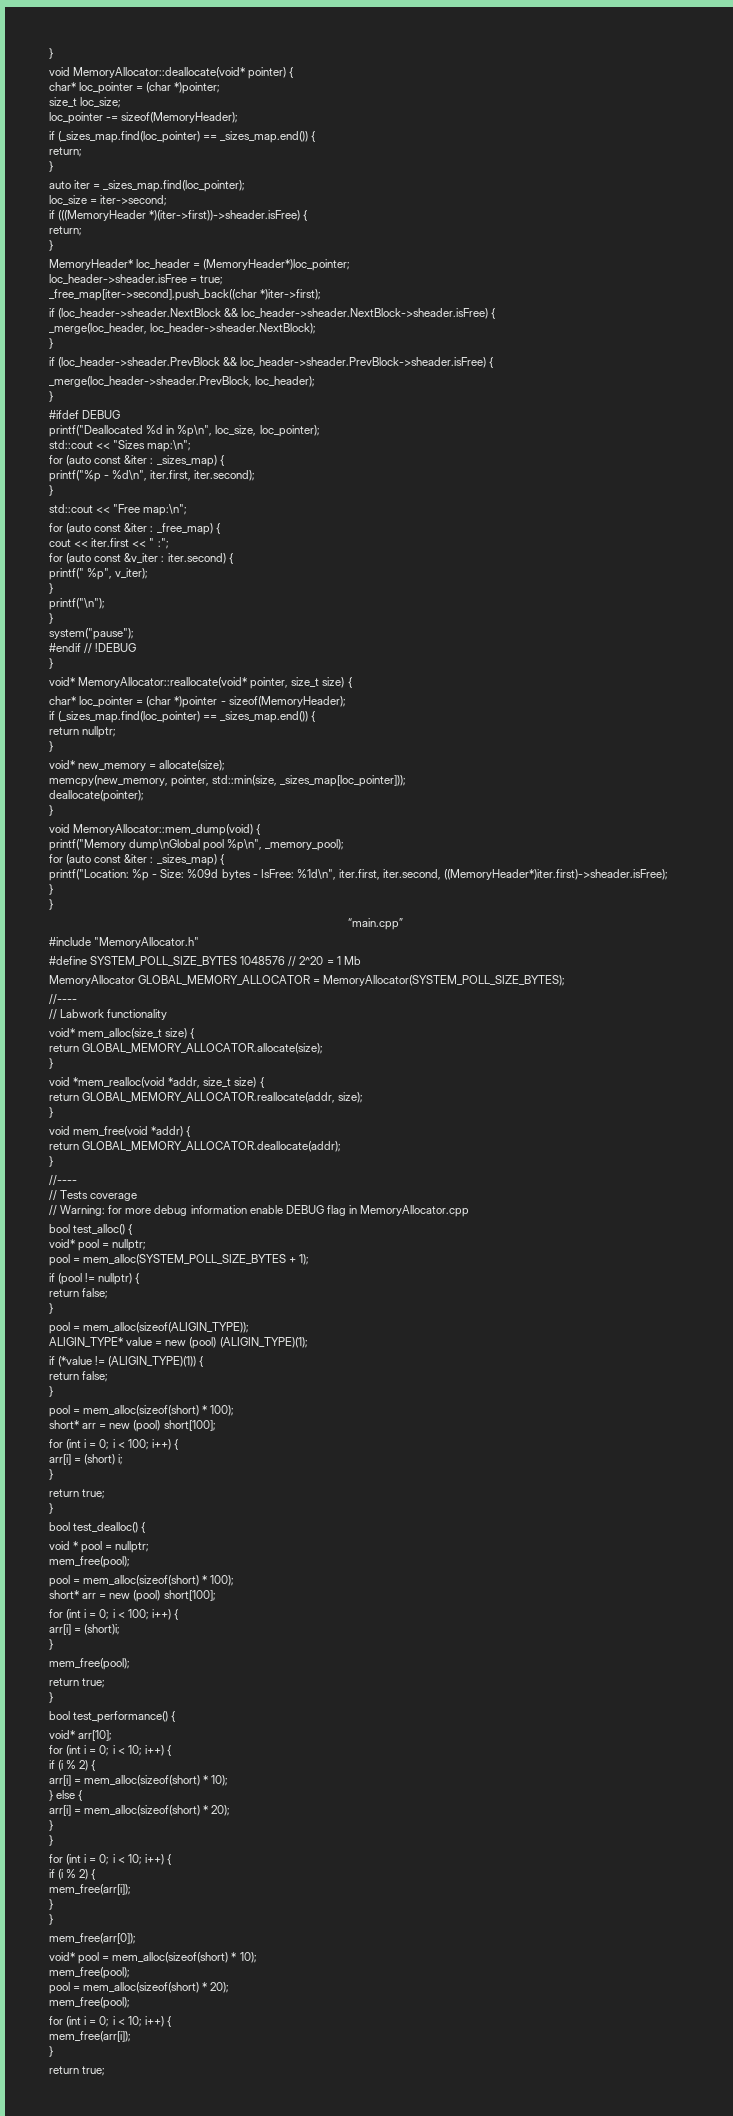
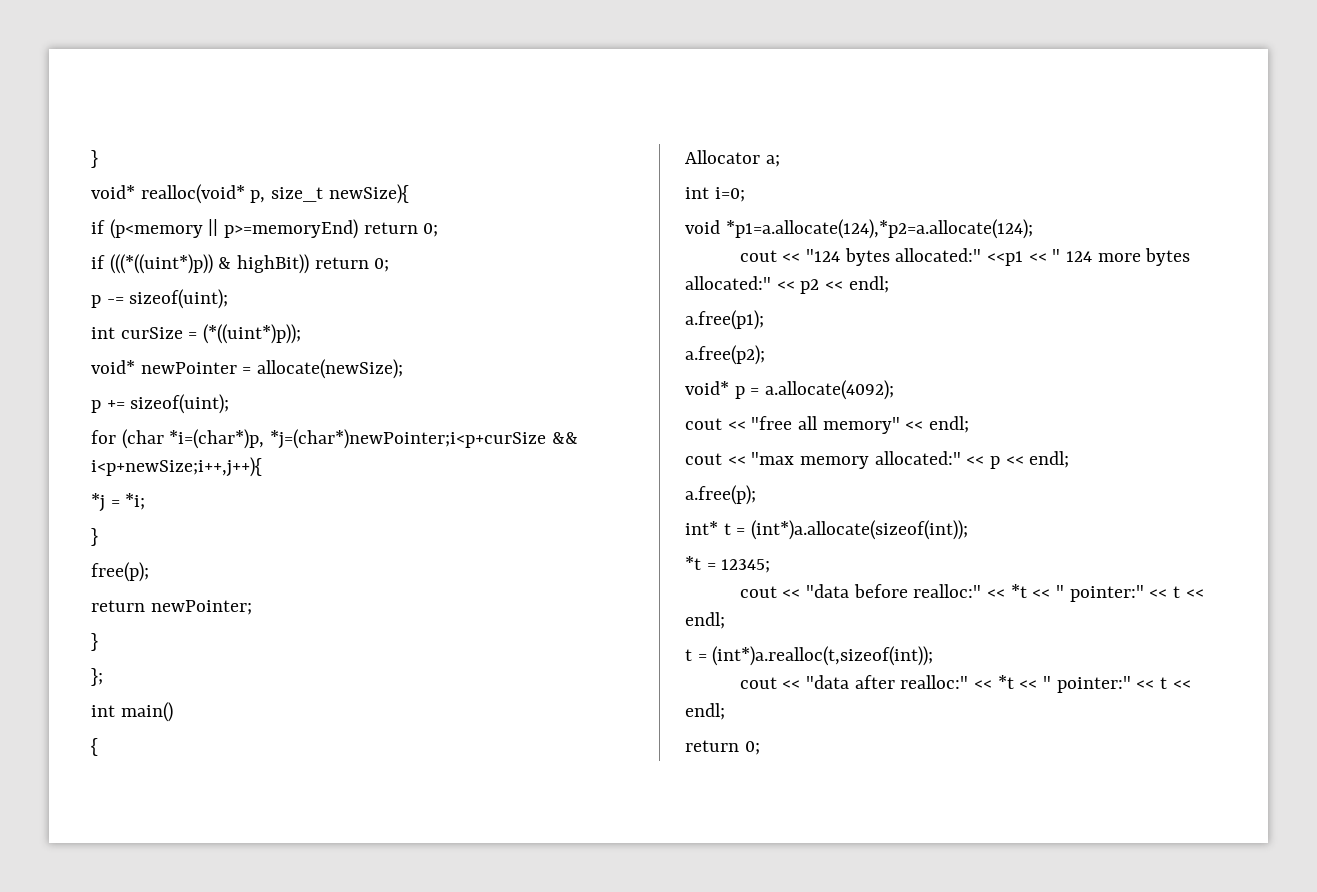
[49,48,53,59] [49,67,294,79] [49,82,221,94] [49,97,122,108] [49,112,239,124] [49,131,316,143] [49,147,82,157] [49,161,53,172] [49,180,246,192] [49,195,168,206] [49,210,308,221] [49,226,82,236] [49,240,53,251] [49,259,351,271] [49,274,224,285] [49,289,322,301] [49,308,496,319] [49,323,317,334] [49,338,53,349] [49,357,494,368] [49,376,316,387] [49,391,53,402] [49,410,121,419] [49,425,320,437] [49,440,192,452] [49,455,224,467] [49,470,256,482] [49,485,53,496] [49,504,188,516] [49,523,220,535] [49,538,169,549] [49,553,233,564] [49,568,149,580] [49,583,53,594] [49,598,105,610] [49,613,53,624] [49,628,134,640] [49,643,137,654] [49,658,53,669] [49,677,352,689] [49,696,346,708] [49,711,316,723] [49,726,117,738] [49,741,53,752] [49,760,226,771] [49,775,407,787] [49,790,144,802] [49,805,53,816] [49,824,261,836] [49,839,345,851] [49,854,224,866] [49,869,669,881] [49,884,53,895] [49,899,53,910] [347,918,403,930] [49,937,200,948] [49,956,361,967] [49,975,566,986] [49,994,77,1005] [49,1009,168,1020] [49,1028,195,1039] [49,1043,324,1054] [49,1058,53,1069] [49,1077,264,1088] [49,1092,364,1103] [49,1107,53,1118] [49,1126,191,1137] [49,1141,342,1152] [49,1156,53,1167] [49,1175,77,1186] [49,1190,138,1201] [49,1205,470,1217] [49,1224,133,1235] [49,1239,147,1251] [49,1254,310,1266] [49,1273,140,1285] [49,1288,109,1299] [49,1303,53,1314] [49,1322,250,1334] [49,1337,308,1349] [49,1356,204,1367] [49,1371,109,1382] [49,1386,53,1397] [49,1405,235,1417] [49,1420,216,1432] [49,1439,178,1450] [49,1454,124,1465] [49,1469,53,1480] [49,1489,106,1499] [49,1503,53,1514] [49,1522,146,1533] [49,1541,150,1553] [49,1556,130,1568] [49,1575,235,1587] [49,1590,216,1602] [49,1609,178,1620] [49,1624,121,1635] [49,1639,53,1650] [49,1658,130,1670] [49,1678,106,1688] [49,1692,53,1703] [49,1711,176,1723] [49,1730,113,1741] [49,1745,171,1756] [49,1760,96,1771] [49,1775,229,1786] [49,1790,83,1801] [49,1805,231,1816] [49,1820,53,1831] [49,1835,53,1846] [49,1854,171,1865] [49,1869,96,1880] [49,1884,131,1895] [49,1899,53,1910] [49,1914,53,1925] [49,1933,136,1944] [49,1952,257,1964] [49,1967,130,1979] [49,1982,230,1994] [49,1997,130,2009] [49,2016,171,2027] [49,2031,131,2042] [49,2046,53,2057] [49,2066,106,2076] } // void MemoryAllocator::deallocate(void* pointer) { // char* loc_pointer = (char *)pointer; // size_t loc_size; // loc_pointer -= sizeof(MemoryHeader); // if (_sizes_map.find(loc_pointer) == _sizes_map.end()) { // return; // } // auto iter = _sizes_map.find(loc_pointer); // loc_size = iter->second; // if (((MemoryHeader *)(iter->first))->sheader.isFree) { // return; // } // MemoryHeader* loc_header = (MemoryHeader*)loc_pointer; // loc_header->sheader.isFree = true; // _free_map[iter->second].push_back((char *)iter->first); // if (loc_header->sheader.NextBlock && loc_header->sheader.NextBlock->sheader.isFree) { // _merge(loc_header, loc_header->sheader.NextBlock); // } // if (loc_header->sheader.PrevBlock && loc_header->sheader.PrevBlock->sheader.isFree) { // _merge(loc_header->sheader.PrevBlock, loc_header); // } // #ifdef DEBUG // printf("Deallocated %d in %p\n", loc_size, loc_pointer); // std::cout << "Sizes map:\n"; // for (auto const &iter : _sizes_map) { // printf("%p - %d\n", iter.first, iter.second); // } // std::cout << "Free map:\n"; // for (auto const &iter : _free_map) { // cout << iter.first << " :"; // for (auto const &v_iter : iter.second) { // printf(" %p", v_iter); // } // printf("\n"); // } // system("pause"); // #endif // !DEBUG // } // void* MemoryAllocator::reallocate(void* pointer, size_t size) { // char* loc_pointer = (char *)pointer - sizeof(MemoryHeader); // if (_sizes_map.find(loc_pointer) == _sizes_map.end()) { // return nullptr; // } // void* new_memory = allocate(size); // memcpy(new_memory, pointer, std::min(size, _sizes_map[loc_pointer])); // deallocate(pointer); // } // void MemoryAllocator::mem_dump(void) { // printf("Memory dump\nGlobal pool %p\n", _memory_pool); // for (auto const &iter : _sizes_map) { // printf("Location: %p - Size: %09d bytes - IsFree: %1d\n", iter.first, iter.second, ((MemoryHeader*)iter.first)->sheader.isFree); // } // } // “main.cpp” // #include "MemoryAllocator.h" // #define SYSTEM_POLL_SIZE_BYTES 1048576 // 2^20 = 1 Mb // MemoryAllocator GLOBAL_MEMORY_ALLOCATOR = MemoryAllocator(SYSTEM_POLL_SIZE_BYTES); // //---- // // Labwork functionality // void* mem_alloc(size_t size) { // return GLOBAL_MEMORY_ALLOCATOR.allocate(size); // } // void *mem_realloc(void *addr, size_t size) { // return GLOBAL_MEMORY_ALLOCATOR.reallocate(addr, size); // } // void mem_free(void *addr) { // return GLOBAL_MEMORY_ALLOCATOR.deallocate(addr); // } // //---- // // Tests coverage // // Warning: for more debug information enable DEBUG flag in MemoryAllocator.cpp // bool test_alloc() { // void* pool = nullptr; // pool = mem_alloc(SYSTEM_POLL_SIZE_BYTES + 1); // if (pool != nullptr) { // return false; // } // pool = mem_alloc(sizeof(ALIGIN_TYPE)); // ALIGIN_TYPE* value = new (pool) (ALIGIN_TYPE)(1); // if (*value != (ALIGIN_TYPE)(1)) { // return false; // } // pool = mem_alloc(sizeof(short) * 100); // short* arr = new (pool) short[100]; // for (int i = 0; i < 100; i++) { // arr[i] = (short) i; // } // return true; // } // bool test_dealloc() { // void * pool = nullptr; // mem_free(pool); // pool = mem_alloc(sizeof(short) * 100); // short* arr = new (pool) short[100]; // for (int i = 0; i < 100; i++) { // arr[i] = (short)i; // } // mem_free(pool); // return true; // } // bool test_performance() { // void* arr[10]; // for (int i = 0; i < 10; i++) { // if (i % 2) { // arr[i] = mem_alloc(sizeof(short) * 10); // } else { // arr[i] = mem_alloc(sizeof(short) * 20); // } // } // for (int i = 0; i < 10; i++) { // if (i % 2) { // mem_free(arr[i]); // } // } // mem_free(arr[0]); // void* pool = mem_alloc(sizeof(short) * 10); // mem_free(pool); // pool = mem_alloc(sizeof(short) * 20); // mem_free(pool); // for (int i = 0; i < 10; i++) { // mem_free(arr[i]); // } // return true; -> [91,150,98,168] [91,184,409,204] [91,219,439,239] [91,254,390,274] [91,289,229,309] [91,324,302,344] [91,359,404,379] [91,394,230,414] [91,429,578,449] [91,457,262,477] [91,493,146,512] [91,528,98,546] [91,562,149,582] [91,600,252,615] [91,633,98,651] [91,668,103,686] [91,702,173,722] [91,738,98,756] [685,150,780,167] [685,187,745,202] [685,219,1033,239] [739,248,1191,266] [685,276,889,294] [685,310,764,330] [685,345,765,365] [685,380,895,400] [685,416,970,434] [685,451,1070,469] [685,485,756,505] [685,520,969,540] [685,556,771,573] [739,584,1204,602] [685,612,725,629] [685,646,934,666] [739,675,1191,693] [685,703,725,720] [685,740,760,755] } // void* realloc(void* p, size_t newSize){ // if (p<memory || p>=memoryEnd) return 0; // if (((*((uint*)p)) & highBit)) return 0; // p -= sizeof(uint); // int curSize = (*((uint*)p)); // void* newPointer = allocate(newSize); // p += sizeof(uint); // for (char *i=(char*)p, *j=(char*)newPointer;i<p+curSize && i<p+newSize;i++,j++){ // *j = *i; // } // free(p); // return newPointer; // } // }; // int main() // { // Allocator a; // int i=0; // void *p1=a.allocate(124),*p2=a.allocate(124); // cout << "124 bytes allocated:" <<p1 << " 124 more bytes allocated:" << p2 << endl; // a.free(p1); // a.free(p2); // void* p = a.allocate(4092); // cout << "free all memory" << endl; // cout << "max memory allocated:" << p << endl; // a.free(p); // int* t = (int*)a.allocate(sizeof(int)); // *t = 12345; // cout << "data before realloc:" << *t << " pointer:" << t << endl; // t = (int*)a.realloc(t,sizeof(int)); // cout << "data after realloc:" << *t << " pointer:" << t << endl; // return 0;

